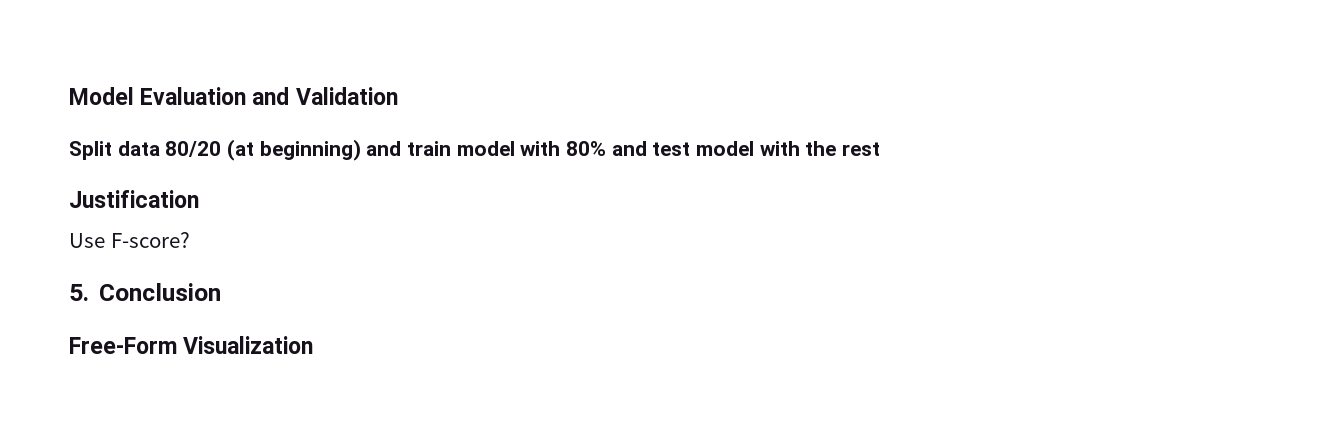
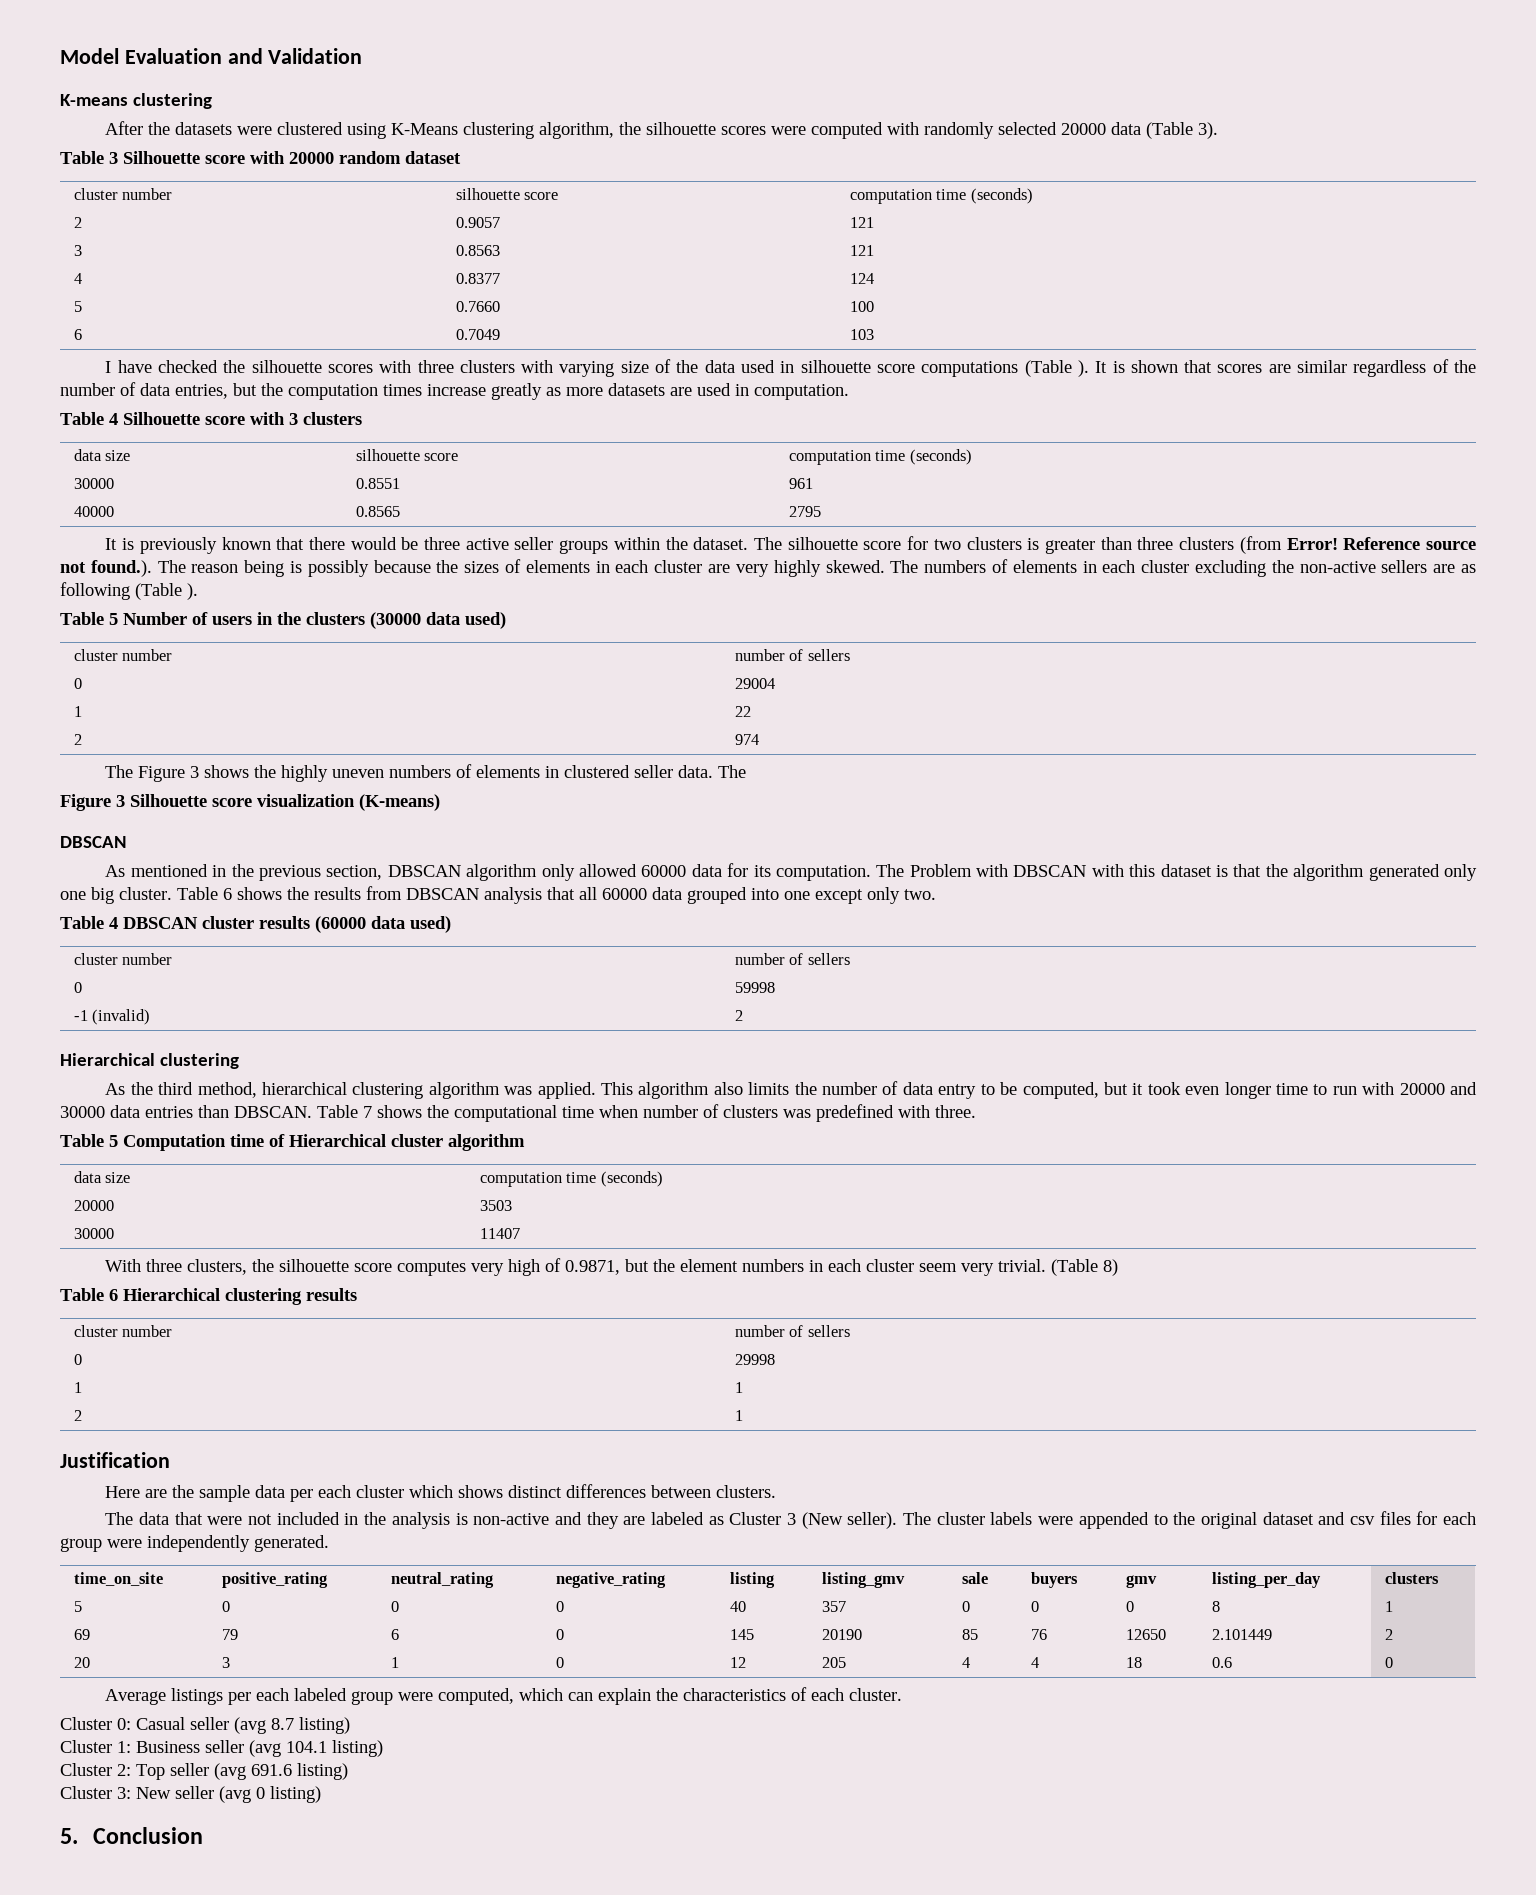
[69,139,881,161] [69,190,199,208] [69,232,190,248] Split data 80/20 (at beginning) and train model with 80% and test model with the rest // Justification // Use F-score? -> [60,93,212,109] [105,121,1219,139] [60,151,461,164] [73,188,173,200] [455,188,559,200] [849,188,1033,204] [73,217,82,228] [455,217,500,228] [849,217,874,228] [73,245,82,256] [455,245,500,256] [849,245,874,256] [73,273,82,284] [455,273,500,284] [849,273,874,284] [73,301,82,312] [455,301,500,312] [849,301,874,312] [73,329,82,340] [455,329,500,340] [849,329,874,340] [105,359,1476,377] [60,382,849,400] [60,412,362,425] [73,449,131,461] [355,449,459,461] [788,449,972,465] [73,478,114,489] [355,478,400,489] [788,478,813,489] [73,506,114,517] [355,506,400,517] [788,506,821,517] [105,536,1476,554] [60,559,1476,577] [60,582,198,600] [60,612,506,629] [73,649,173,661] [734,649,850,661] [73,678,82,689] [734,678,775,689] [73,706,82,717] [734,706,751,717] [73,734,82,745] [734,734,759,745] [105,764,747,782] [60,794,440,811] [60,836,127,848] [105,863,1477,881] [60,886,936,904] [60,916,451,933] [73,953,173,965] [734,953,850,965] [73,982,82,993] [734,982,775,993] [73,1009,151,1025] [734,1010,743,1021] [60,1053,239,1069] [105,1081,1478,1099] [60,1104,976,1122] [60,1134,525,1151] [73,1171,131,1183] [479,1171,663,1187] [73,1200,114,1211] [479,1200,512,1211] [73,1228,114,1239] [479,1228,520,1239] [105,1258,1119,1276] [60,1288,357,1305] [73,1325,173,1337] [734,1325,850,1337] [73,1354,82,1365] [734,1354,775,1365] [73,1382,82,1393] [734,1382,743,1393] [73,1410,82,1421] [734,1410,743,1421] [60,1452,170,1468] [105,1484,777,1502] [105,1511,1477,1529] [60,1535,329,1552] [73,1572,163,1586] [221,1572,328,1588] [390,1572,494,1588] [555,1572,666,1588] [729,1572,775,1588] [821,1572,905,1588] [961,1572,988,1584] [1030,1572,1078,1588] [1125,1575,1157,1588] [1211,1572,1321,1588] [1384,1572,1439,1584] [73,1601,82,1612] [221,1601,230,1612] [390,1601,399,1612] [555,1601,564,1612] [729,1601,746,1612] [821,1601,846,1612] [961,1601,970,1612] [1030,1601,1039,1612] [1125,1601,1134,1612] [1211,1601,1220,1612] [1384,1601,1393,1612] [73,1629,90,1640] [221,1629,238,1640] [390,1629,399,1640] [555,1629,564,1640] [729,1629,754,1640] [821,1629,862,1640] [961,1629,978,1640] [1030,1629,1047,1640] [1125,1629,1166,1640] [1211,1629,1272,1640] [1384,1629,1393,1640] [73,1657,90,1668] [221,1657,230,1668] [390,1657,399,1668] [555,1657,564,1668] [729,1657,746,1668] [821,1657,846,1668] [961,1657,970,1668] [1030,1657,1039,1668] [1125,1657,1142,1668] [1211,1657,1232,1668] [1384,1657,1393,1668] [105,1687,903,1705] [60,1717,350,1734] [60,1740,383,1757] [60,1763,348,1780] [60,1786,321,1803] K-means clustering // After the datasets were clustered using K-Means clustering algorithm, the silhouette scores were computed with randomly selected 20000 data (Table 3). // Table 3 Silhouette score with 20000 random dataset // cluster number | silhouette score | computation time (seconds) // 2 | 0.9057 | 121 // 3 | 0.8563 | 121 // 4 | 0.8377 | 124 // 5 | 0.7660 | 100 // 6 | 0.7049 | 103 // I have checked the silhouette scores with three clusters with varying size of the data used in silhouette score computations (Table ). It is shown that scores are similar regardless of the number of data entries, but the computation times increase greatly as more datasets are used in computation. // Table 4 Silhouette score with 3 clusters // data size | silhouette score | computation time (seconds) // 30000 | 0.8551 | 961 // 40000 | 0.8565 | 2795 // It is previously known that there would be three active seller groups within the dataset. The silhouette score for two clusters is greater than three clusters (from Error! Reference source not found.). The reason being is possibly because the sizes of elements in each cluster are very highly skewed. The numbers of elements in each cluster excluding the non-active sellers are as following (Table ). // Table 5 Number of users in the clusters (30000 data used) // cluster number | number of sellers // 0 | 29004 // 1 | 22 // 2 | 974 // The Figure 3 shows the highly uneven numbers of elements in clustered seller data. The // Figure 3 Silhouette score visualization (K-means) // DBSCAN // As mentioned in the previous section, DBSCAN algorithm only allowed 60000 data for its computation. The Problem with DBSCAN with this dataset is that the algorithm generated only one big cluster. Table 6 shows the results from DBSCAN analysis that all 60000 data grouped into one except only two. // Table 4 DBSCAN cluster results (60000 data used) // cluster number | number of sellers // 0 | 59998 // -1 (invalid) | 2 // Hierarchical clustering // As the third method, hierarchical clustering algorithm was applied. This algorithm also limits the number of data entry to be computed, but it took even longer time to run with 20000 and 30000 data entries than DBSCAN. Table 7 shows the computational time when number of clusters was predefined with three. // Table 5 Computation time of Hierarchical cluster algorithm // data size | computation time (seconds) // 20000 | 3503 // 30000 | 11407 // With three clusters, the silhouette score computes very high of 0.9871, but the element numbers in each cluster seem very trivial. (Table 8) // Table 6 Hierarchical clustering results // cluster number | number of sellers // 0 | 29998 // 1 | 1 // 2 | 1 // Justification // Here are the sample data per each cluster which shows distinct differences between clusters. // The data that were not included in the analysis is non-active and they are labeled as Cluster 3 (New seller). The cluster labels were appended to the original dataset and csv files for each group were independently generated. // time_on_site | positive_rating | neutral_rating | negative_rating | listing | listing_gmv | sale | buyers | gmv | listing_per_day | clusters // 5 | 0 | 0 | 0 | 40 | 357 | 0 | 0 | 0 | 8 | 1 // 69 | 79 | 6 | 0 | 145 | 20190 | 85 | 76 | 12650 | 2.101449 | 2 // 20 | 3 | 1 | 0 | 12 | 205 | 4 | 4 | 18 | 0.6 | 0 // Average listings per each labeled group were computed, which can explain the characteristics of each cluster. // Cluster 0: Casual seller (avg 8.7 listing) // Cluster 1: Business seller (avg 104.1 listing) // Cluster 2: Top seller (avg 691.6 listing) // Cluster 3: New seller (avg 0 listing)
[69,336,314,354] // Free-Form Visualization -> (204, 1835) none

